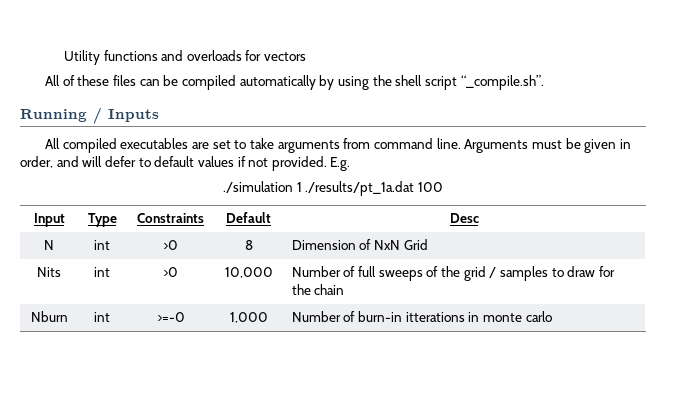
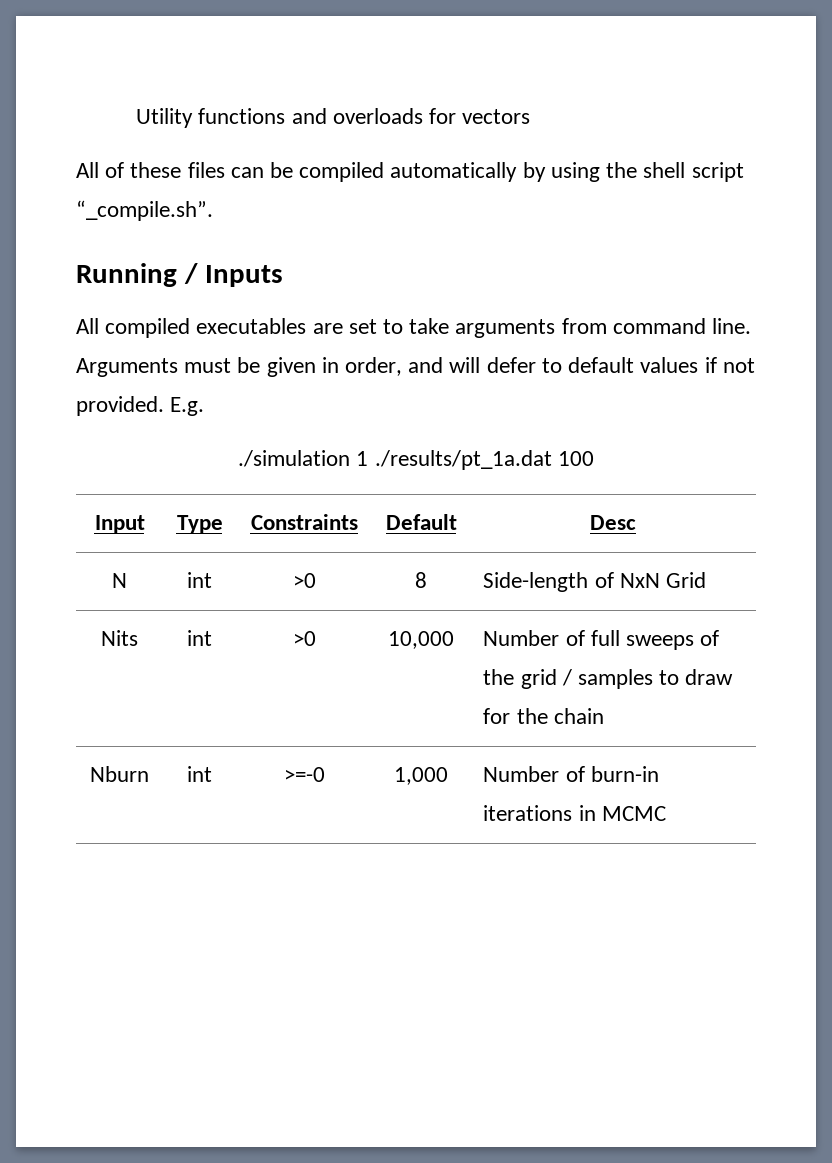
[291,240,356,250] Dimension -> [483,572,589,592] Side-length
[405,311,552,322] itterations in monte carlo -> [483,805,666,821] iterations in MCMC

